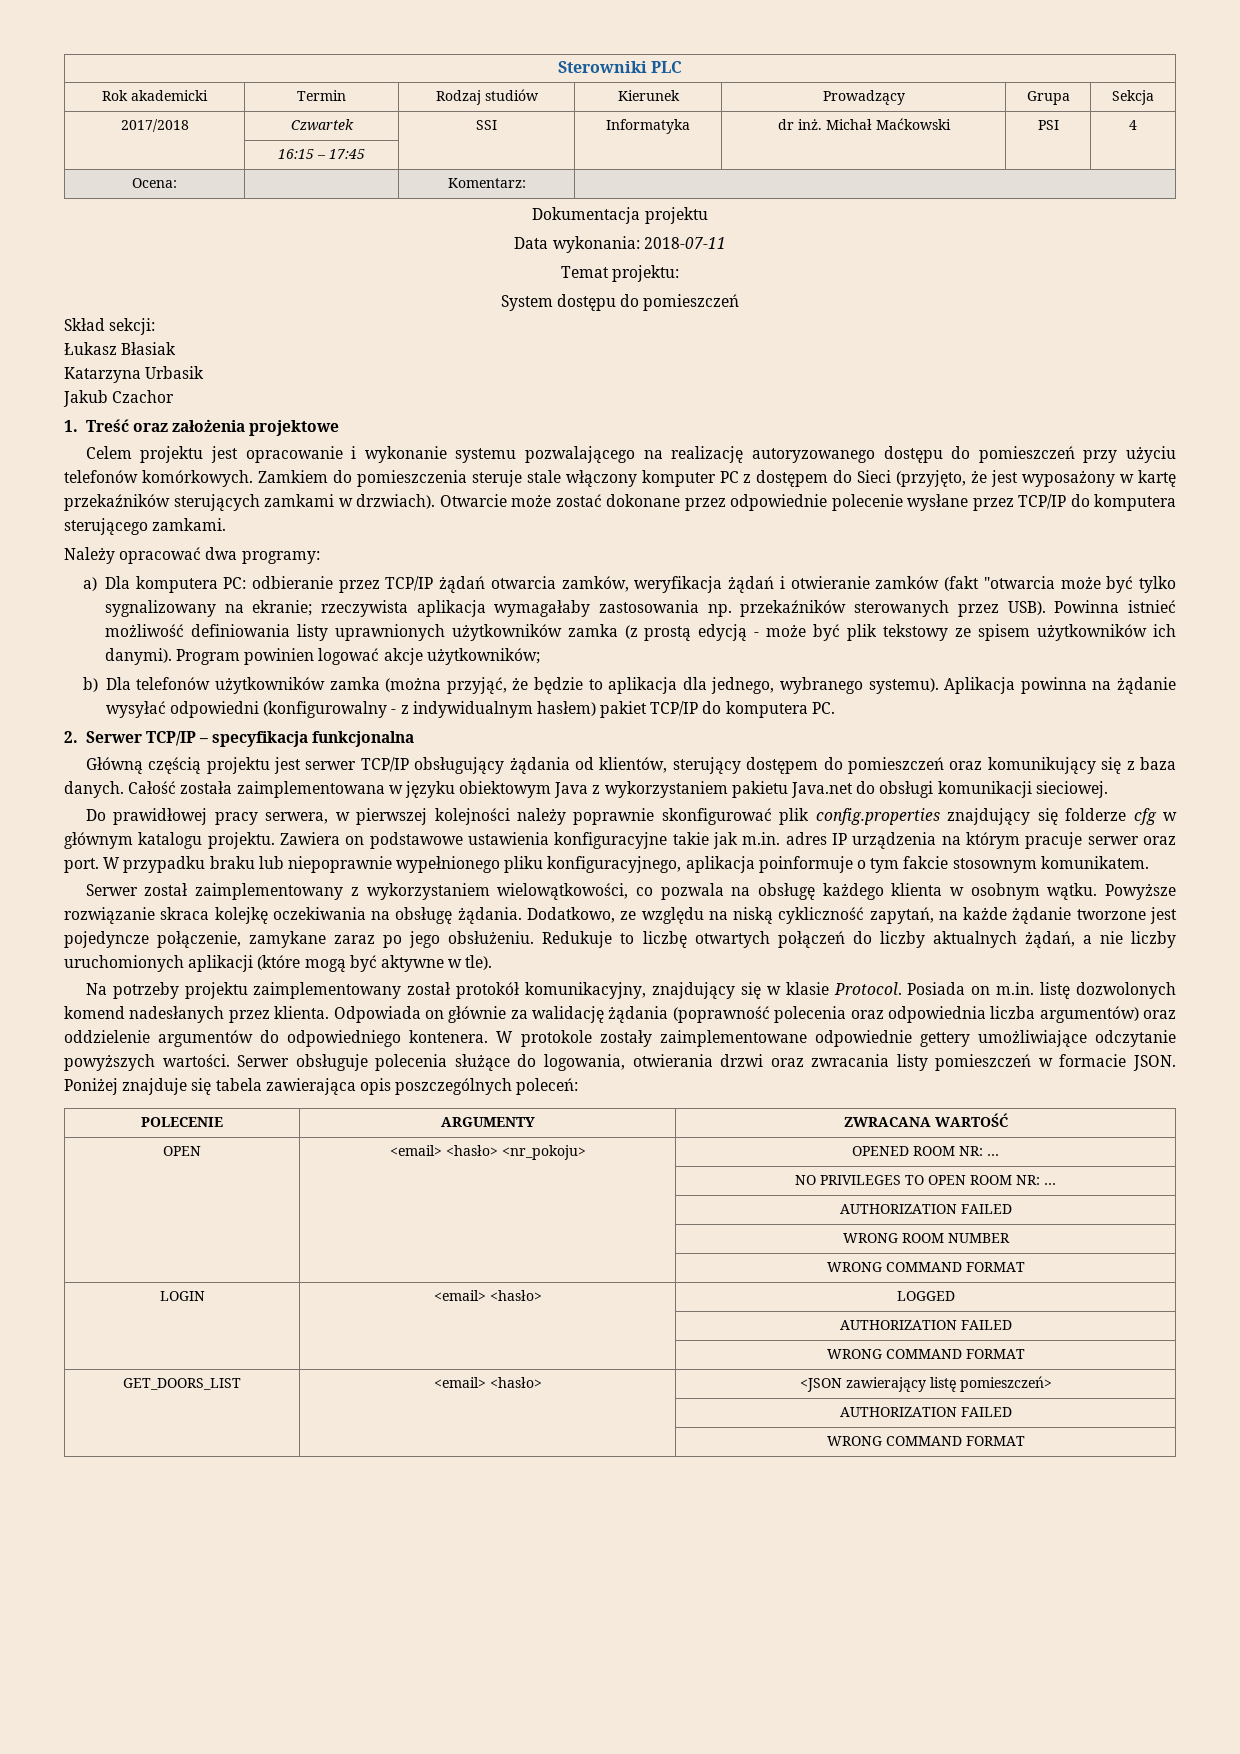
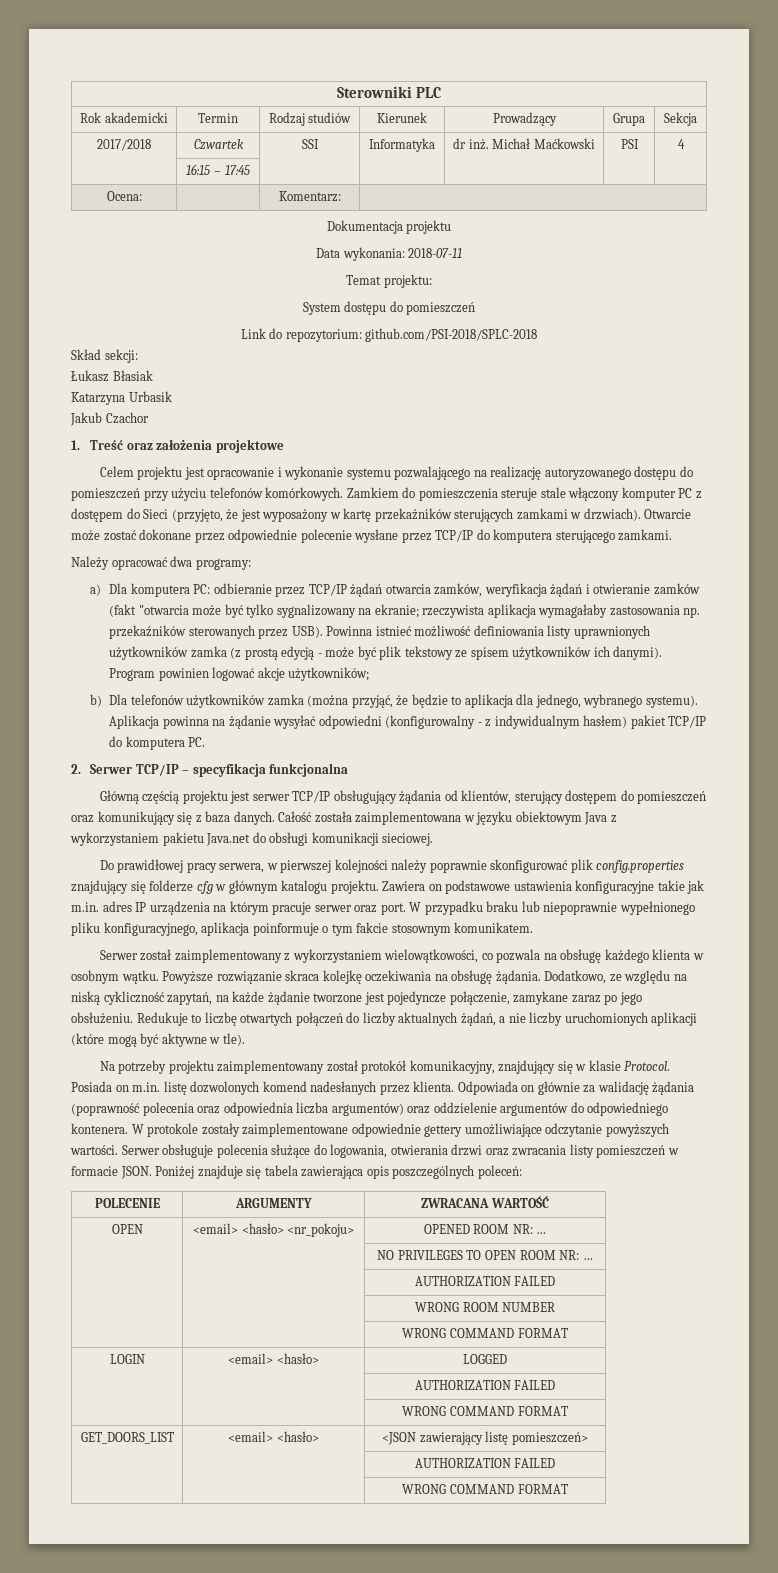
(740, 302) none -> [240,328,538,342] // Link do repozytorium: github.com/PSI-2018/SPLC-2018

